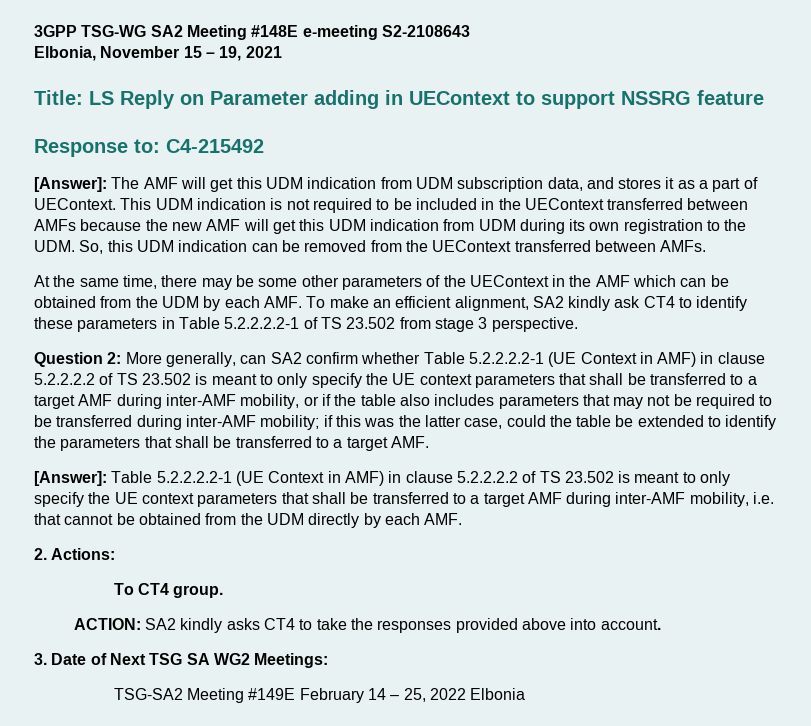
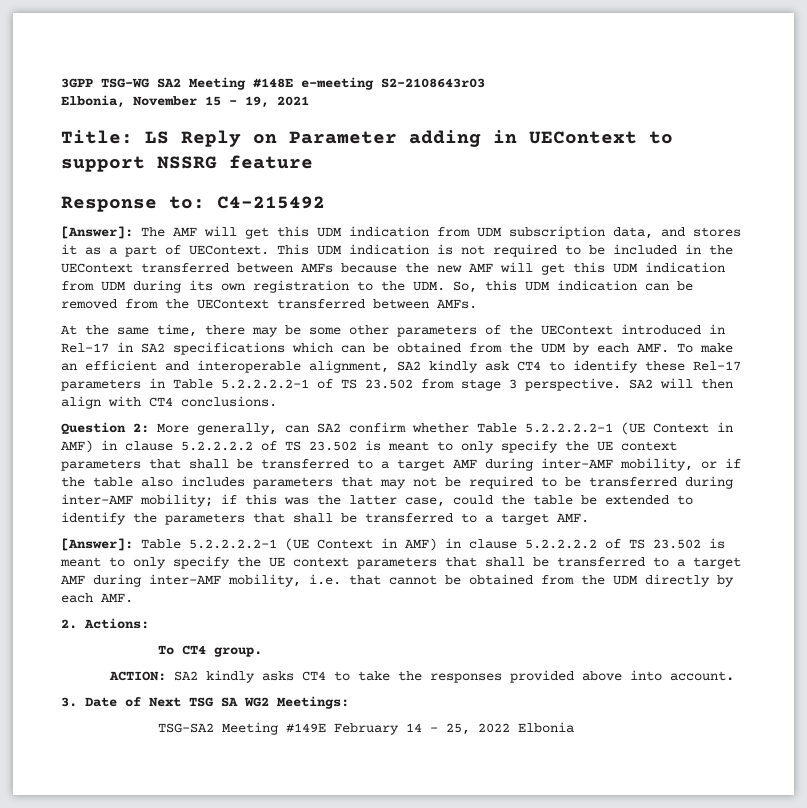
[381,25,470,37] S2-2108643 -> [381,78,485,88] S2-2108643r03
[552,275,630,287] in the AMF -> [621,324,725,335] [61,342,285,355] introduced in Rel-17 in SA2 specifications
(452, 302) none -> [165,360,301,373] and interoperable
(73, 323) none -> [693,361,741,371] Rel-17
(578, 324) none -> [629,378,733,389] [61,396,277,409] SA2 will then align with CT4 conclusions.

